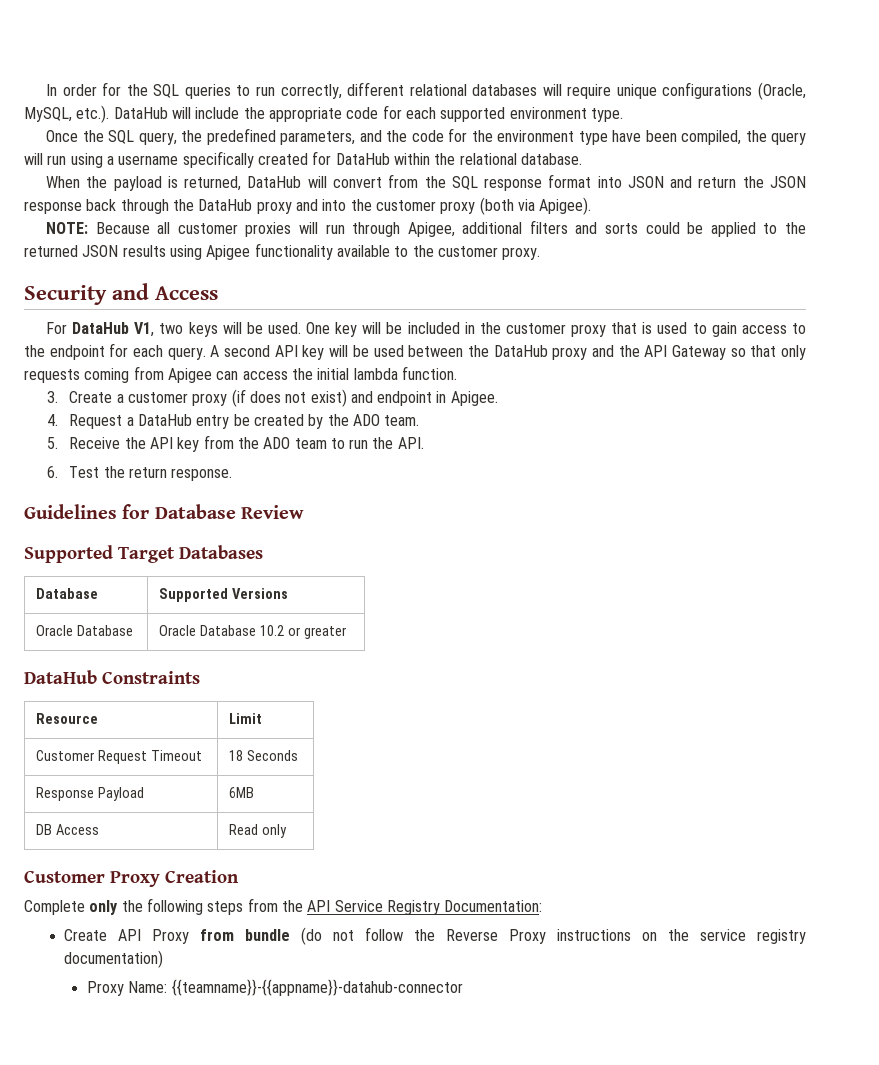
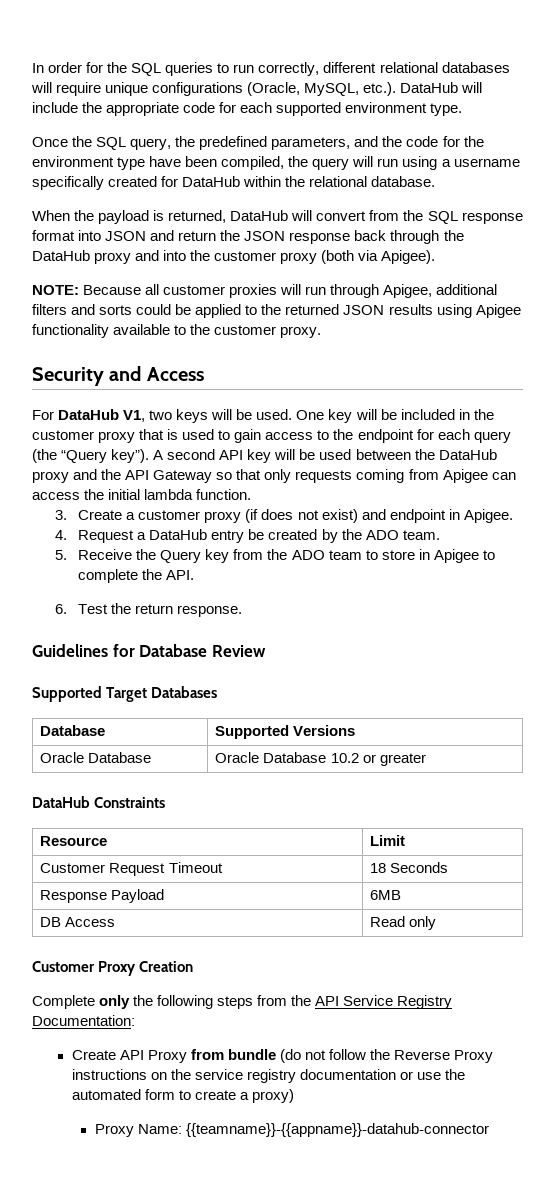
[167,347,206,360] query. -> [473,431,511,443] [32,449,150,463] query (the “Query key”).
[149,437,173,449] API -> [160,550,202,563] Query
[349,439,369,449] run -> [381,549,495,563] [78,569,139,583] store in Apigee to complete
[64,950,164,968] documentation) -> [299,1069,466,1080] [71,1089,294,1103] documentation or use the automated form to create a proxy)

